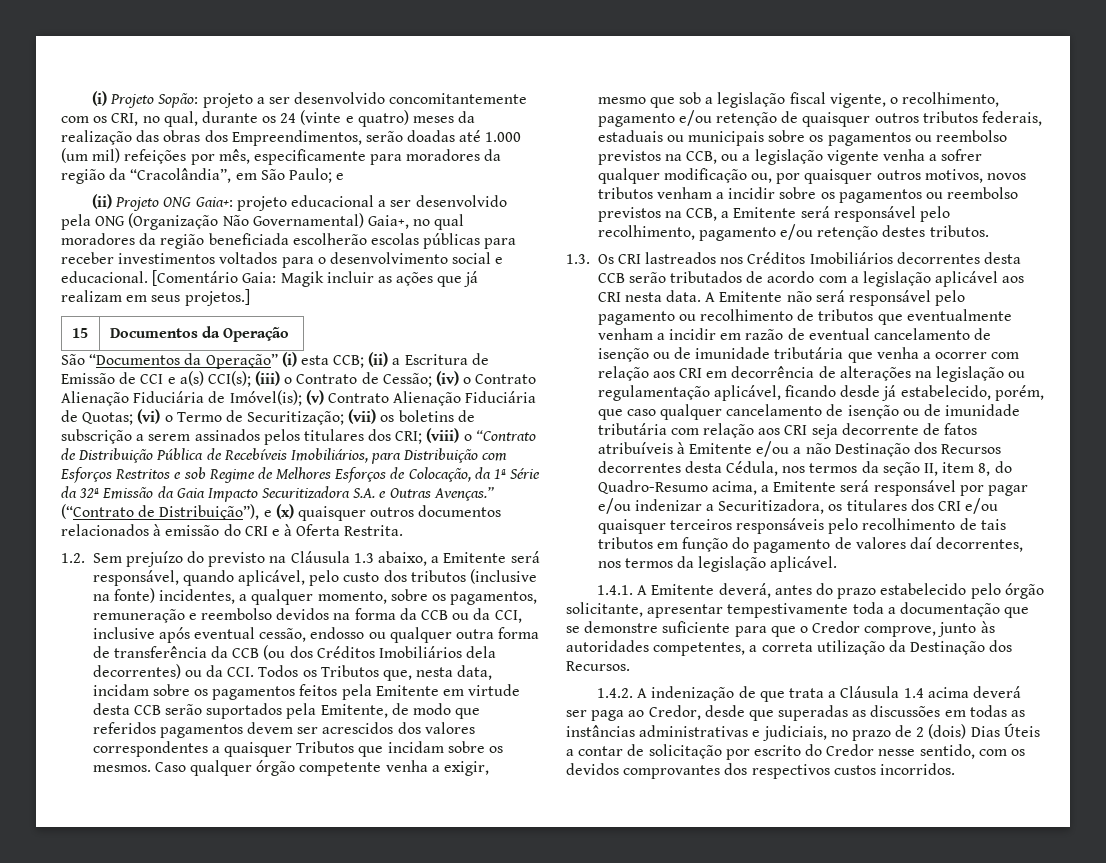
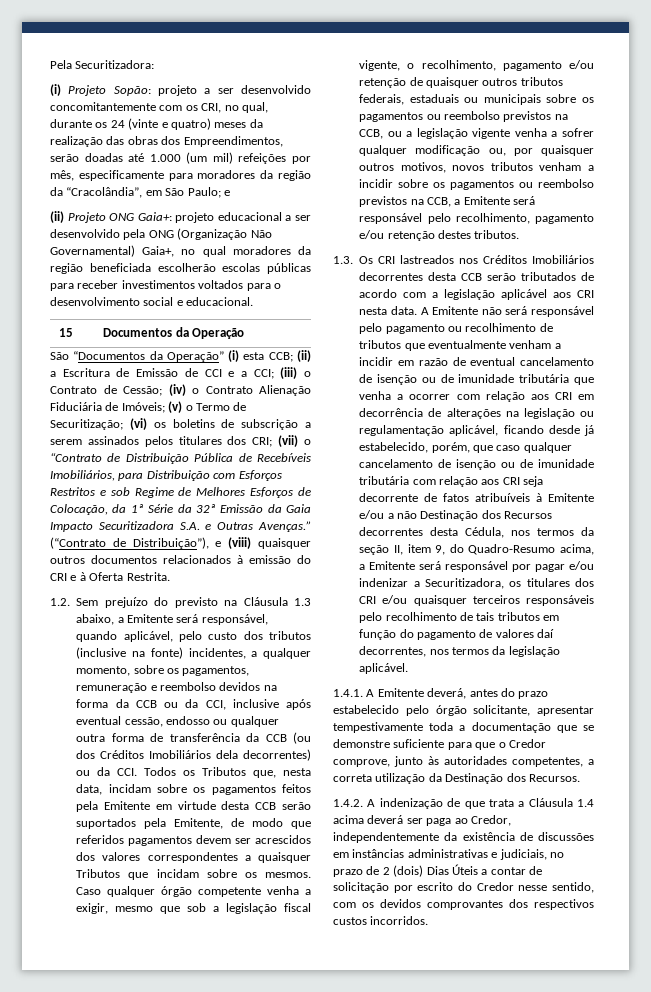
(92, 98) none -> [50,60,155,69] Pela Securitizadora: //
[152,270,479,287] [61,289,250,306] [Comentário Gaia: Magik incluir as ações que já realizam em seus projetos.] -> (254, 301) none
[179,371,251,387] a(s) CCI(s); -> [240,369,274,379] a CCI;
[229,390,537,406] [61,409,161,425] Imóvel(is); (v) Contrato Alienação Fiduciária de Quotas; (vi) -> [121,401,183,413] Imóveis; (v)
[348,409,377,424] (vii) -> [129,418,147,430] (vi)
[426,428,460,443] (viii) -> [278,435,299,447] (vii)
[275,504,294,519] (x) -> [228,537,252,549] (viii)
[978,463,991,476] 8, -> [435,545,446,555] 9,
[704,705,1026,721] desde que superadas as discussões em todas as -> [333,832,594,843] [333,852,349,858] independentemente da existência de discussões em

